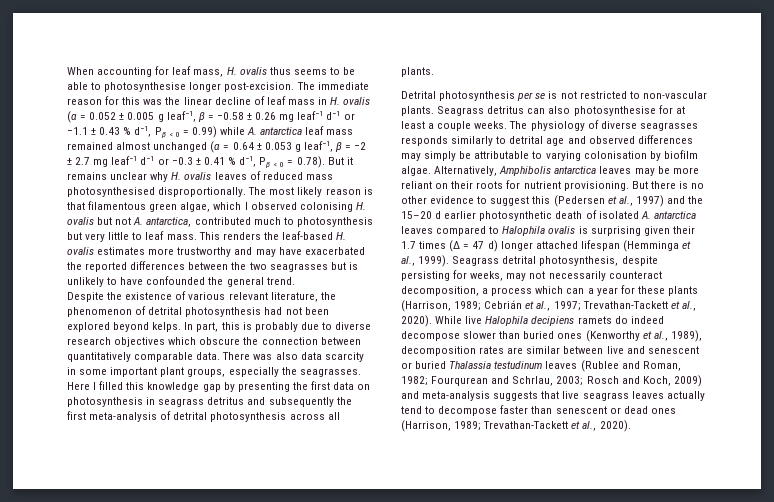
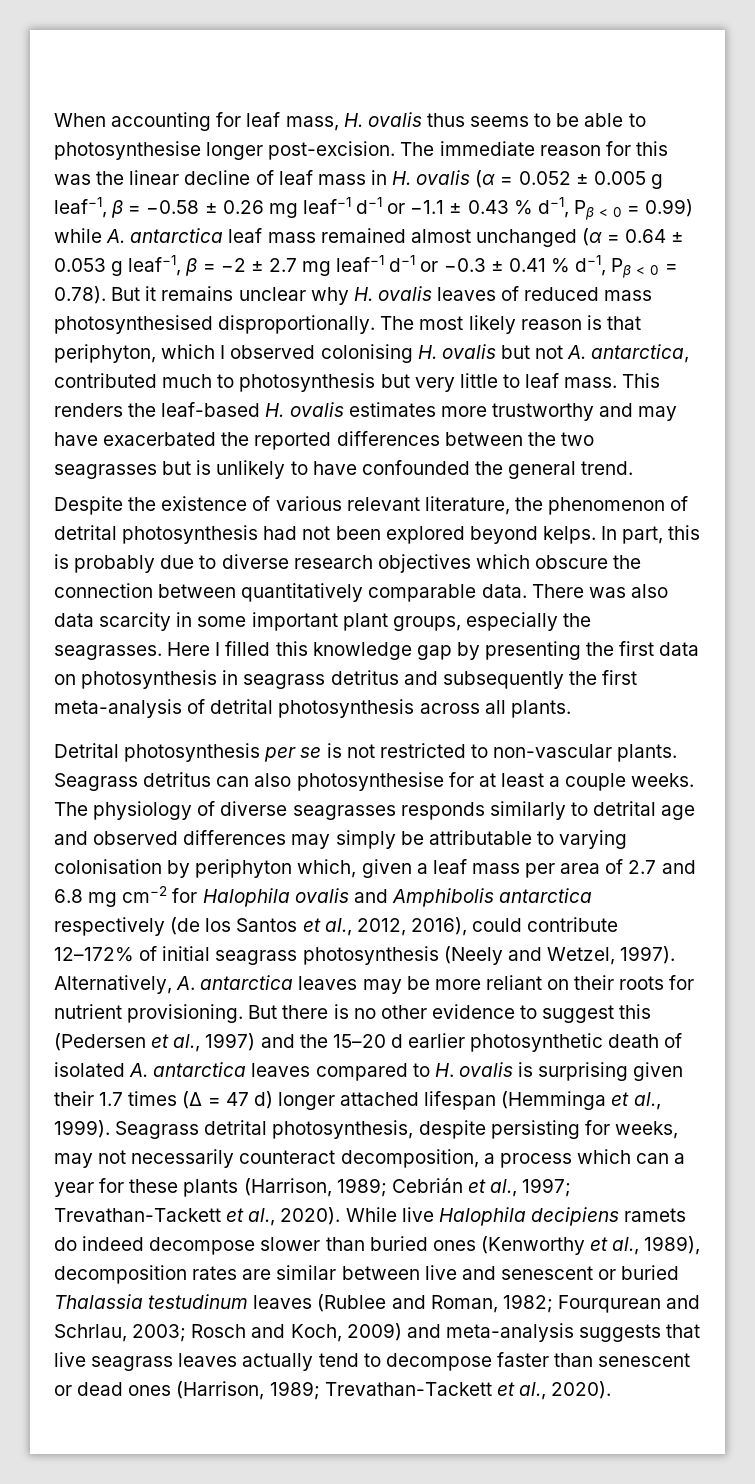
[88,201,211,212] filamentous green algae, -> [54,344,156,363] periphyton,
[663,150,698,159] [401,166,552,176] biofilm algae. Alternatively, Amphibolis -> [195,859,696,878] [54,886,593,907] [54,917,619,936] [54,946,676,965] [54,975,196,994] periphyton which, given a leaf mass per area of 2.7 and 6.8 mg cm−2 for Halophila ovalis and Amphibolis antarctica respectively (de los Santos et al., 2012, 2016), could contribute 12–172% of initial seagrass photosynthesis (Neely and Wetzel, 1997). Alternatively, A.
[502,226,546,236] Halophila -> [434,1063,454,1077] H.

